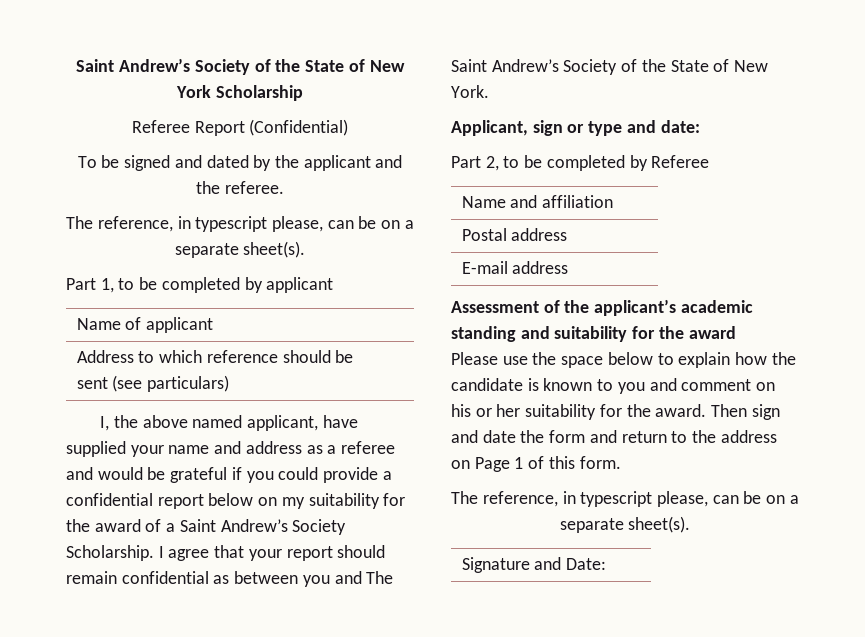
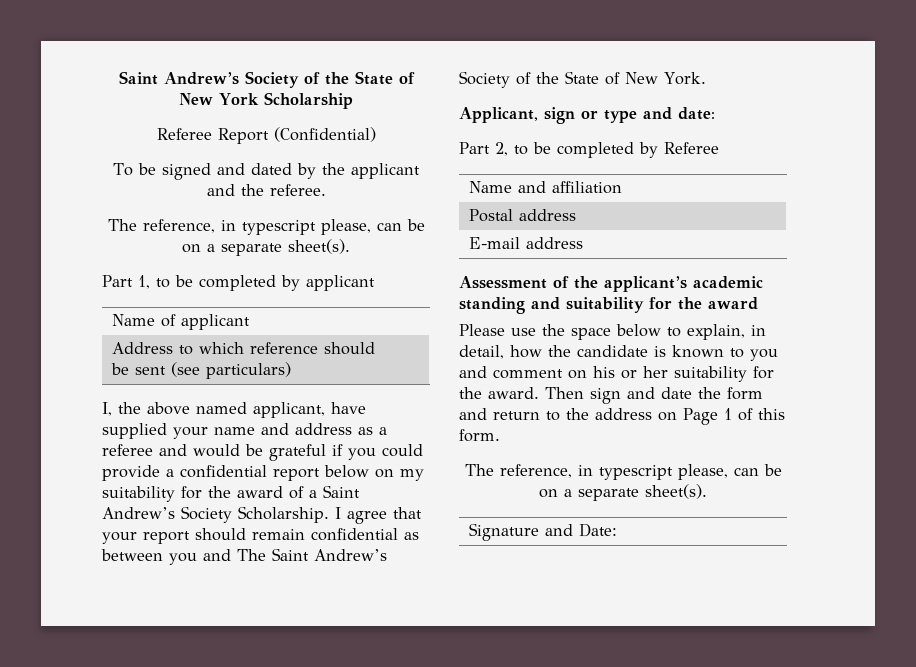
[678,352,731,368] explain -> [687,324,766,340] [459,345,504,359] explain, in detail,

